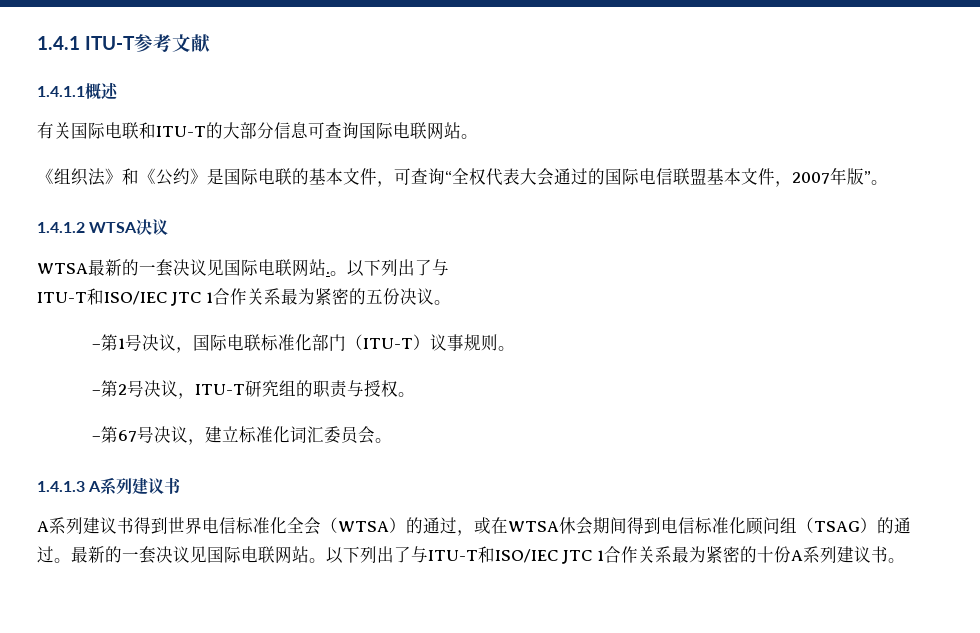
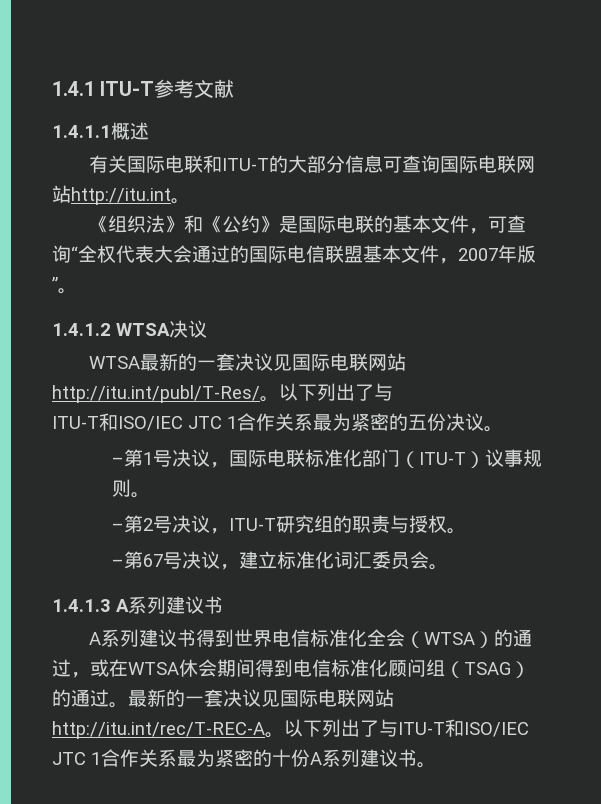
(461, 130) none -> [71,187,171,205] http://itu.int
[326,271,330,274] . -> [52,385,260,403] http://itu.int/publ/T-Res/
(309, 554) none -> [52,721,265,739] http://itu.int/rec/T-REC-A

